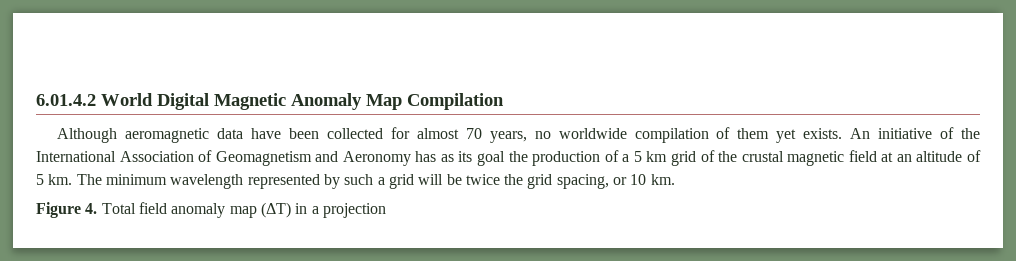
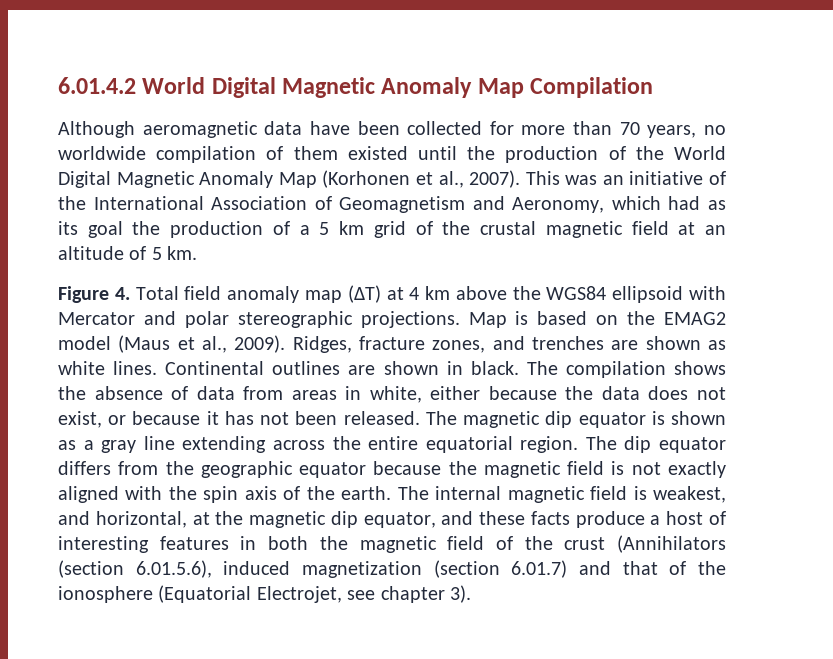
[416,128,459,139] almost -> [521,121,613,135] more than
[776,128,871,143] yet exists. An -> [347,146,726,163] [58,170,624,188] existed until the production of the World Digital Magnetic Anomaly Map (Korhonen et al., 2007). This was an
[342,151,437,166] Aeronomy has -> [512,196,701,213] Aeronomy, which had
[76,174,675,189] The minimum wavelength represented by such a grid will be twice the grid spacing, or 10 km. -> (198, 253) none
[295,203,386,218] in a projection -> [386,286,726,303] [58,311,726,328] [58,335,727,353] [58,361,727,378] [58,386,727,403] [58,411,727,428] [58,436,727,453] [58,461,726,478] [58,486,726,503] [58,511,726,528] [58,535,726,553] [58,560,726,578] [58,585,471,603] at 4 km above the WGS84 ellipsoid with Mercator and polar stereographic projections. Map is based on the EMAG2 model (Maus et al., 2009). Ridges, fracture zones, and trenches are shown as white lines. Continental outlines are shown in black. The compilation shows the absence of data from areas in white, either because the data does not exist, or because it has not been released. The magnetic dip equator is shown as a gray line extending across the entire equatorial region. The dip equator differs from the geographic equator because the magnetic field is not exactly aligned with the spin axis of the earth. The internal magnetic field is weakest, and horizontal, at the magnetic dip equator, and these facts produce a host of interesting features in both the magnetic field of the crust (Annihilators (section 6.01.5.6), induced magnetization (section 6.01.7) and that of the ionosphere (Equatorial Electrojet, see chapter 3).

